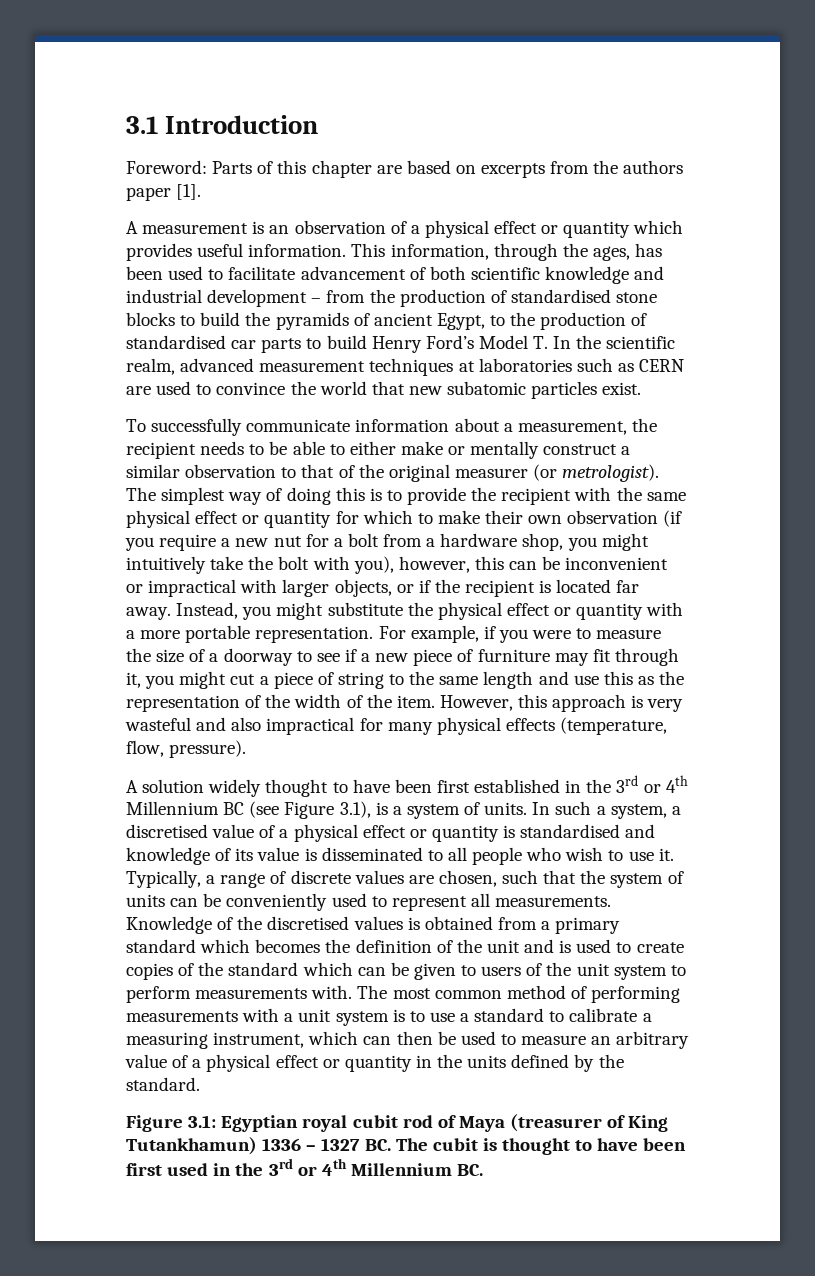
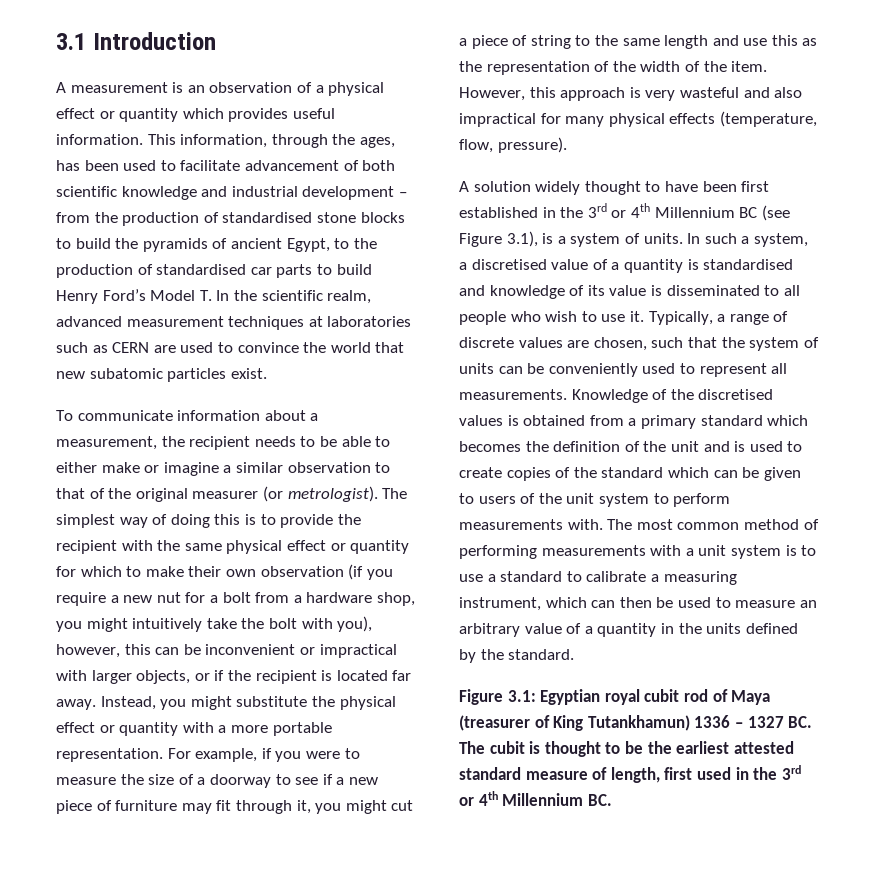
[126,160,684,178] [126,184,202,201] // Foreword: Parts of this chapter are based on excerpts from the authors paper [1]. -> (216, 41) none
[151,418,243,436] successfully -> (73, 415) none
[470,441,618,459] mentally construct -> [163,462,219,476] imagine
[293,824,427,842] physical effect or -> (620, 266) none
[206,1054,340,1072] physical effect or -> (593, 630) none
[597,1138,687,1151] have been -> [624,741,794,754] [459,767,660,783] be the earliest attested standard measure of length,

